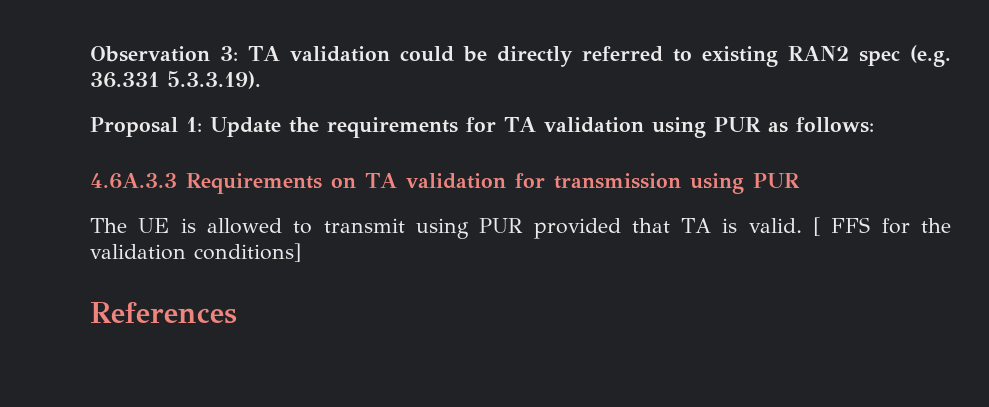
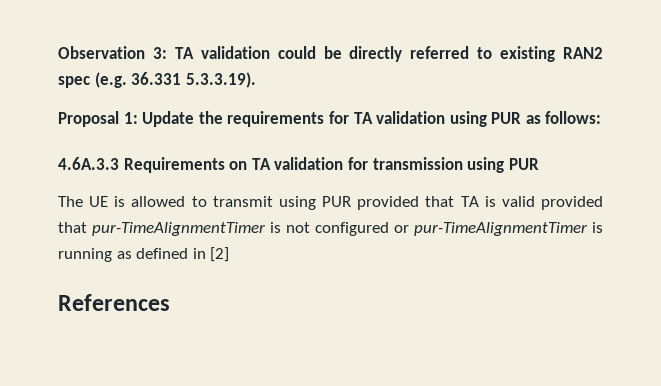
[748,217,951,236] [90,243,301,262] valid. [ FFS for the validation conditions] -> [501,196,603,210] [58,222,603,236] [58,247,230,262] valid provided that pur-TimeAlignmentTimer is not configured or pur-TimeAlignmentTimer is running as defined in [2]

